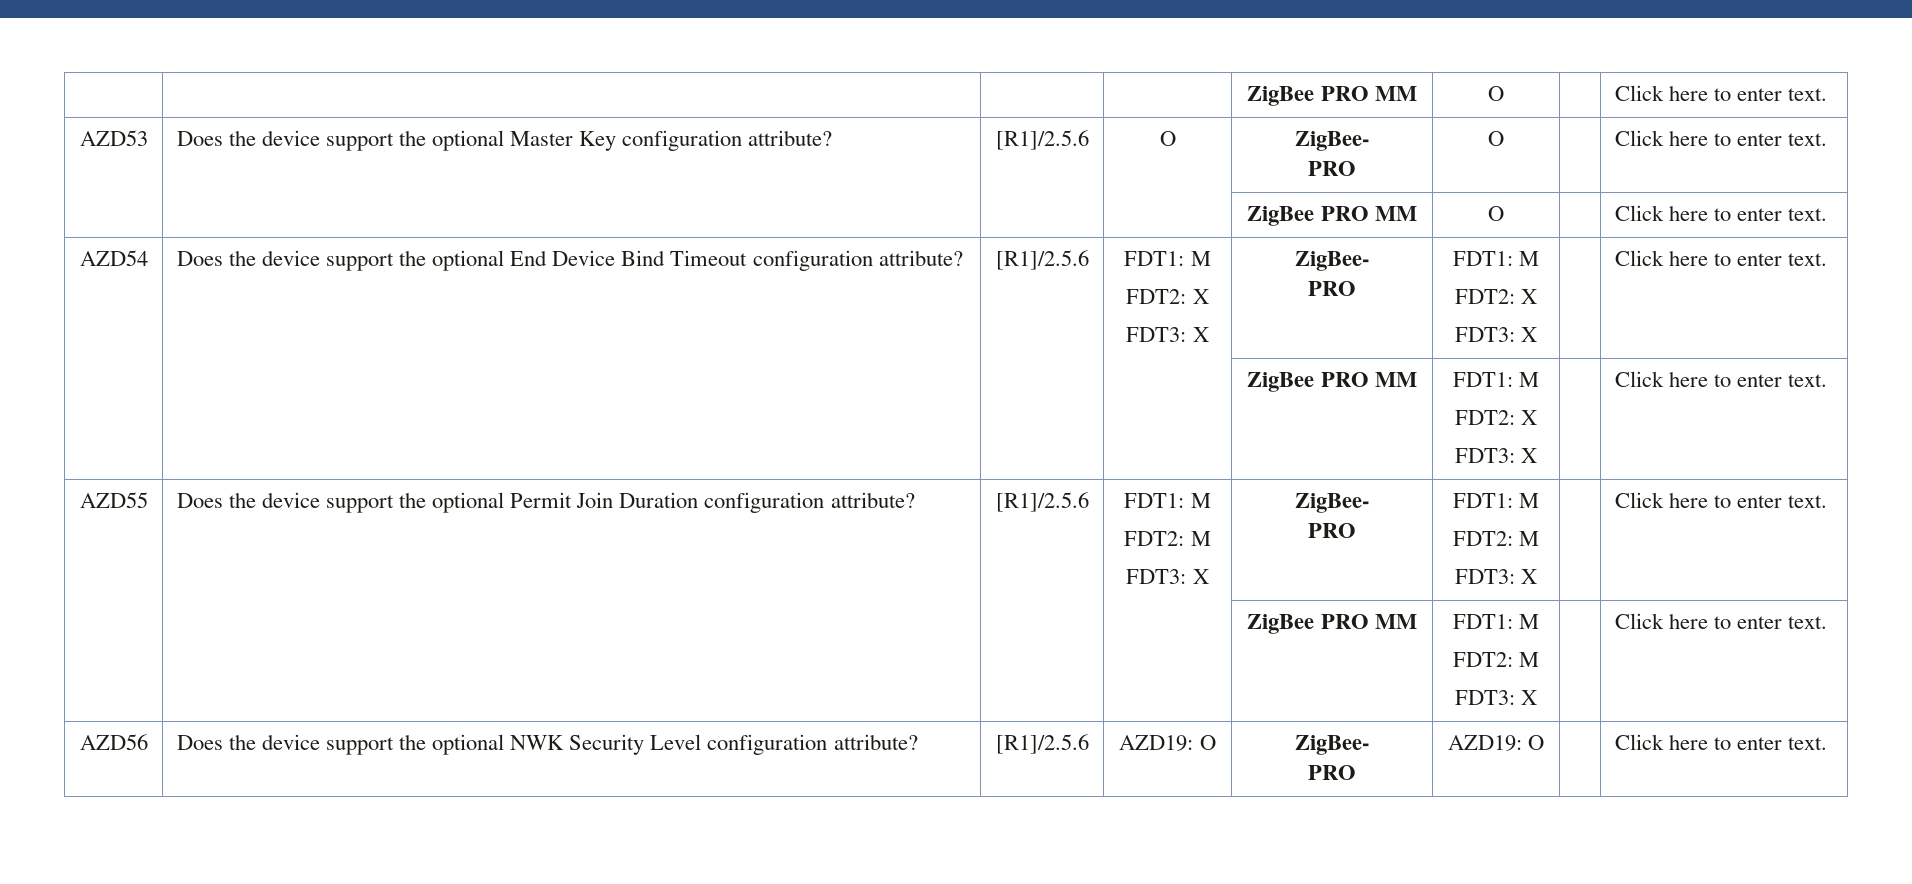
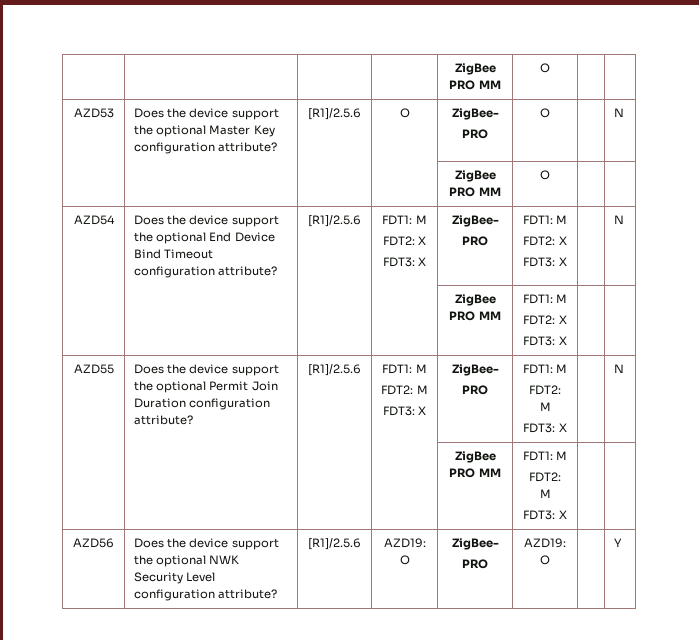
[1247,86,1417,106] [1487,86,1504,101] [1614,85,1828,101] | | | | ZigBee PRO MM | O | | Click here to enter text. -> [454,63,496,75] [449,80,501,90] [540,63,550,73] | | | | ZigBee PRO MM | O | |
[1614,130,1828,146] [1247,206,1417,226] [1487,206,1504,221] [1614,205,1828,221] Click here to enter text. // | | | | ZigBee PRO MM | O | | Click here to enter text. -> [614,108,625,117] [454,170,496,182] [449,187,501,197] [540,170,550,180] N // | | | | ZigBee PRO MM | O | |
[1614,250,1828,266] Click here to enter text. -> [614,215,625,224] N
[1614,371,1828,387] Click here to enter text. -> (567, 340) none
[1614,492,1828,508] Click here to enter text. -> [614,364,625,373] N
[1614,613,1828,629] Click here to enter text. -> (567, 514) none
[1614,734,1828,750] Click here to enter text. -> [614,538,623,547] Y

